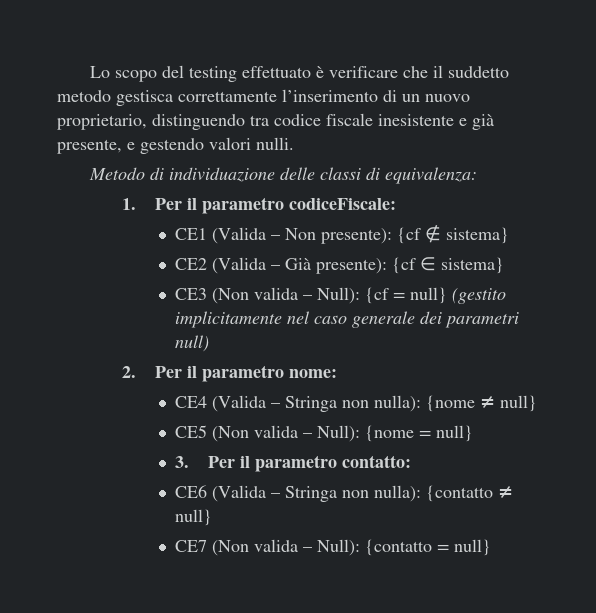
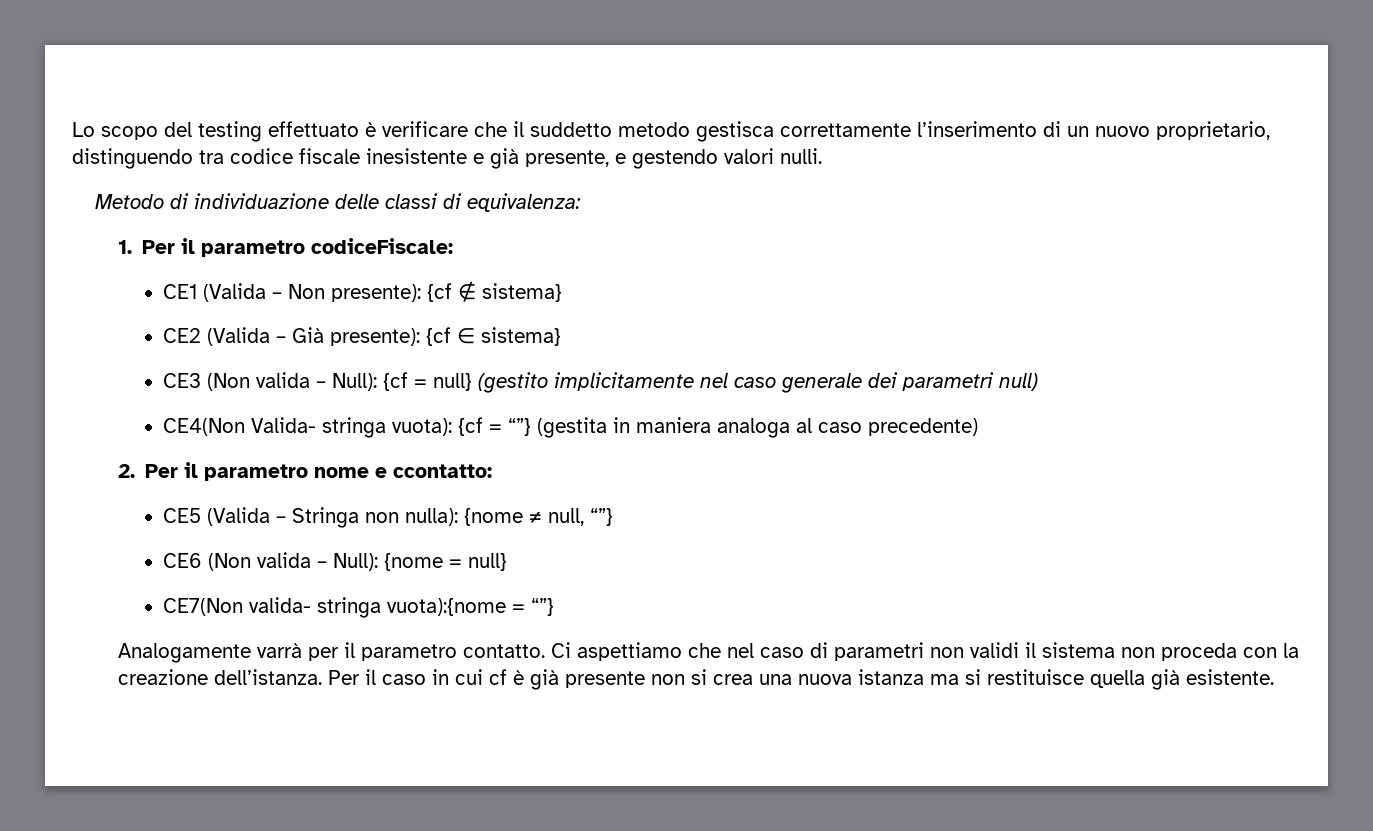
(210, 343) none -> [163,417,979,438] // CE4(Non Valida- stringa vuota): {cf = “”} (gestita in maniera analoga al caso precedente)
[289,369,338,378] [175,396,208,408] nome: // CE4 -> [314,464,493,478] [163,508,202,523] nome e ccontatto: // CE5
[500,395,538,412] [175,425,208,438] null} // CE5 -> [548,508,614,526] [163,553,203,568] null, “”} // CE6
[175,455,411,472] [175,485,514,502] [175,509,213,526] [175,539,492,556] 3. Per il parametro contatto: // CE6 (Valida – Stringa non nulla): {contatto ≠ null} // CE7 (Non valida – Null): {contatto = null} -> [163,597,555,618] [117,642,1299,663] [117,669,1274,690] CE7(Non valida- stringa vuota):{nome = “”} // Analogamente varrà per il parametro contatto. Ci aspettiamo che nel caso di parametri non validi il sistema non proceda con la creazione dell’istanza. Per il caso in cui cf è già presente non si crea una nuova istanza ma si restituisce quella già esistente.

